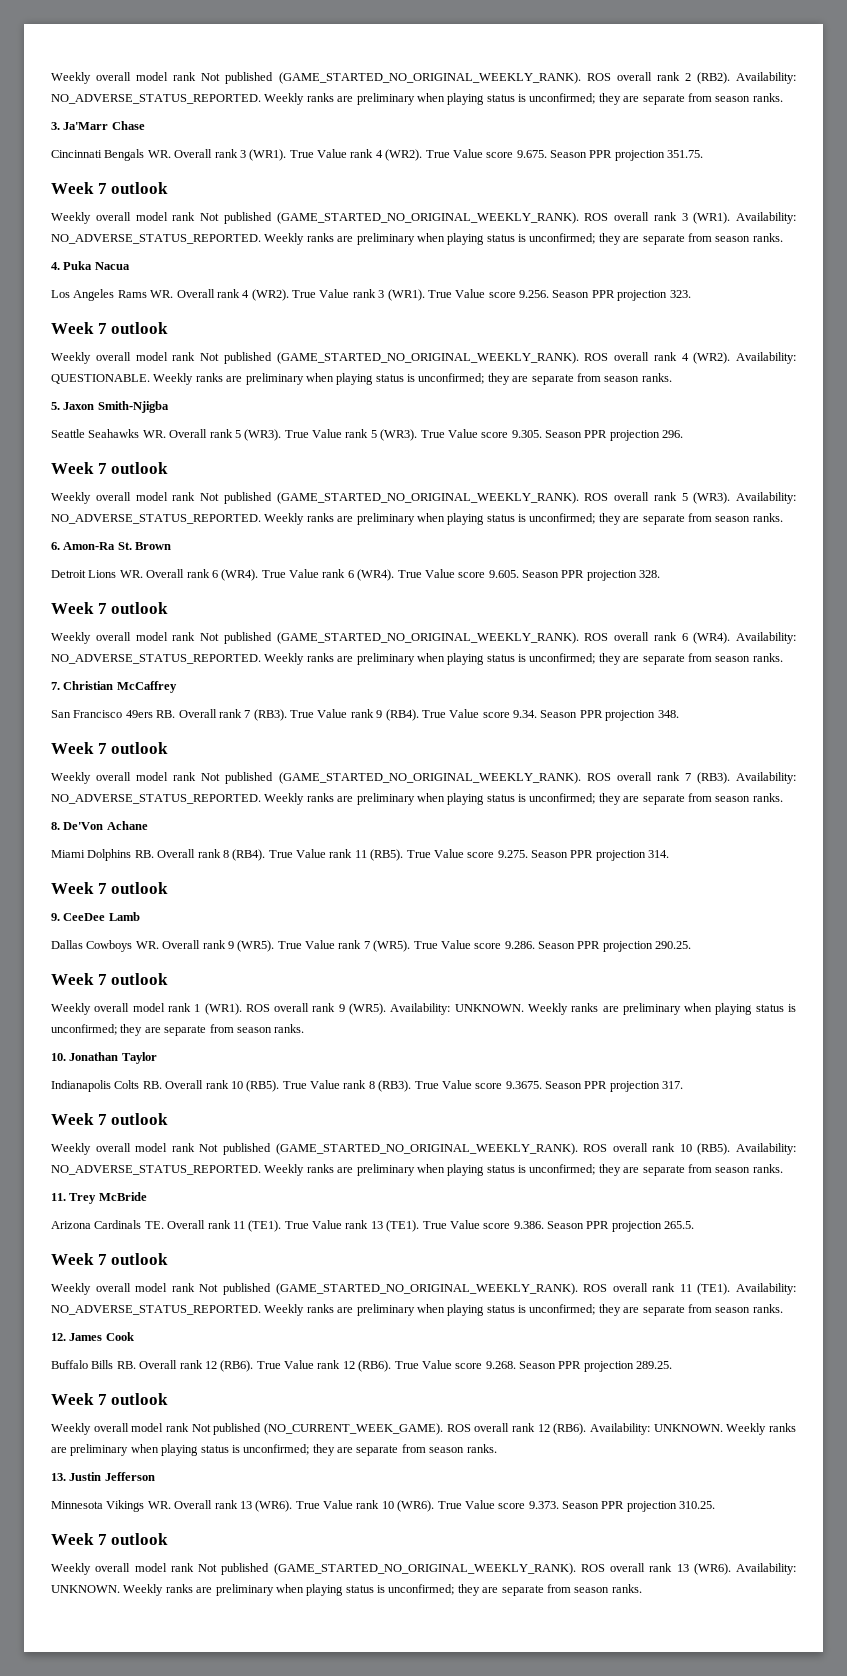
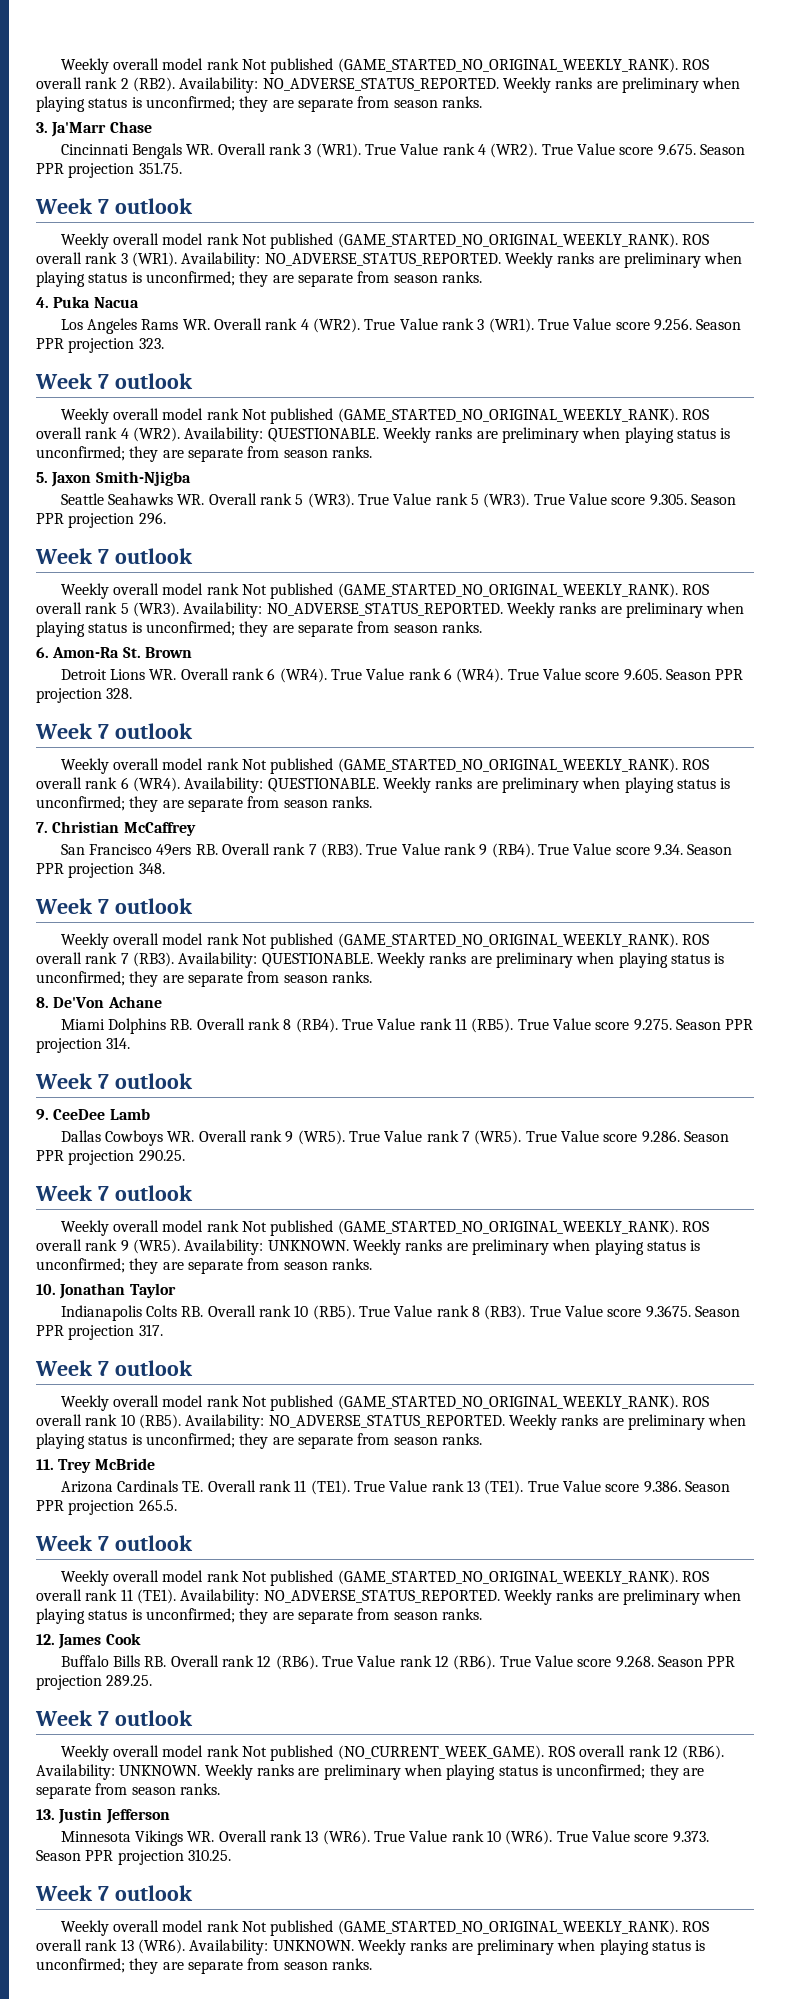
[51,654,261,664] NO_ADVERSE_STATUS_REPORTED. -> [267,778,379,792] QUESTIONABLE.
[51,794,261,804] NO_ADVERSE_STATUS_REPORTED. -> [261,953,373,967] QUESTIONABLE.
[194,1003,242,1015] 1 (WR1). -> [241,1220,678,1236] Not published (GAME_STARTED_NO_ORIGINAL_WEEKLY_RANK).

